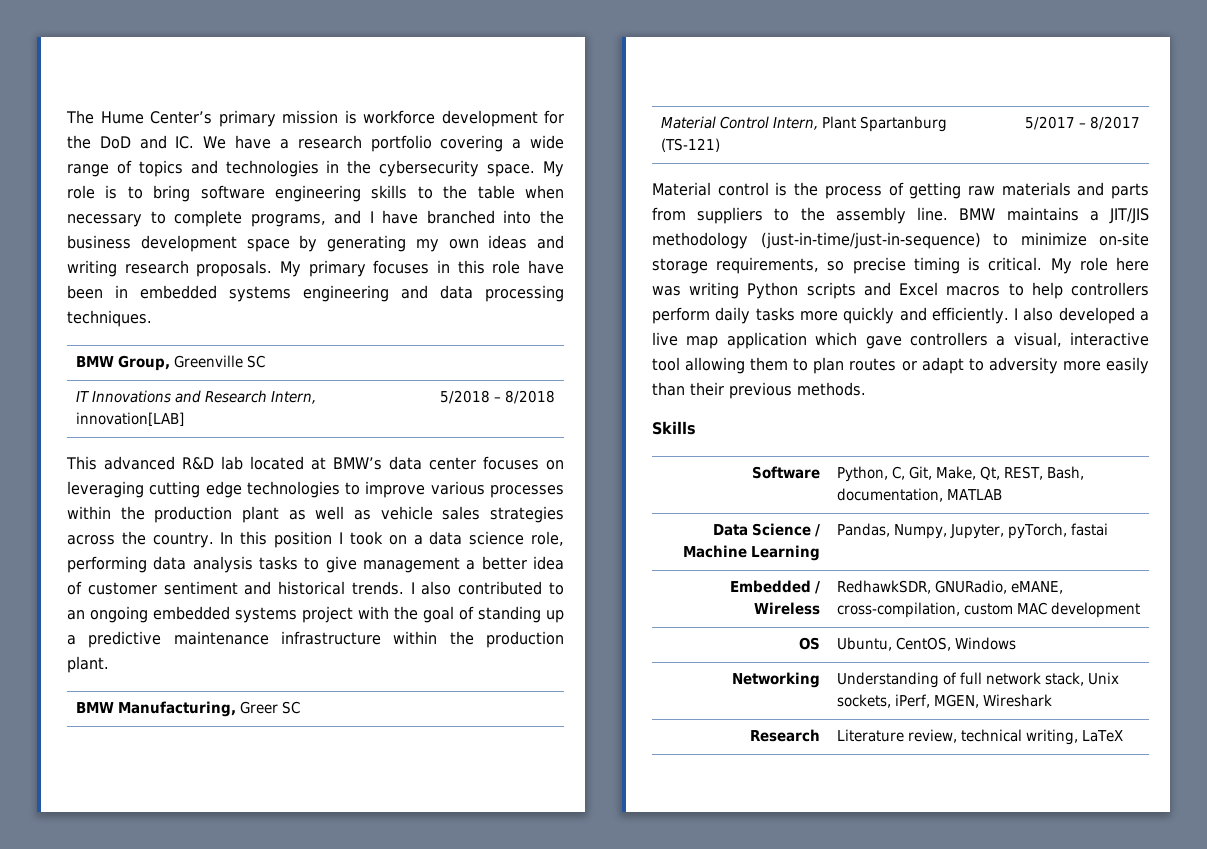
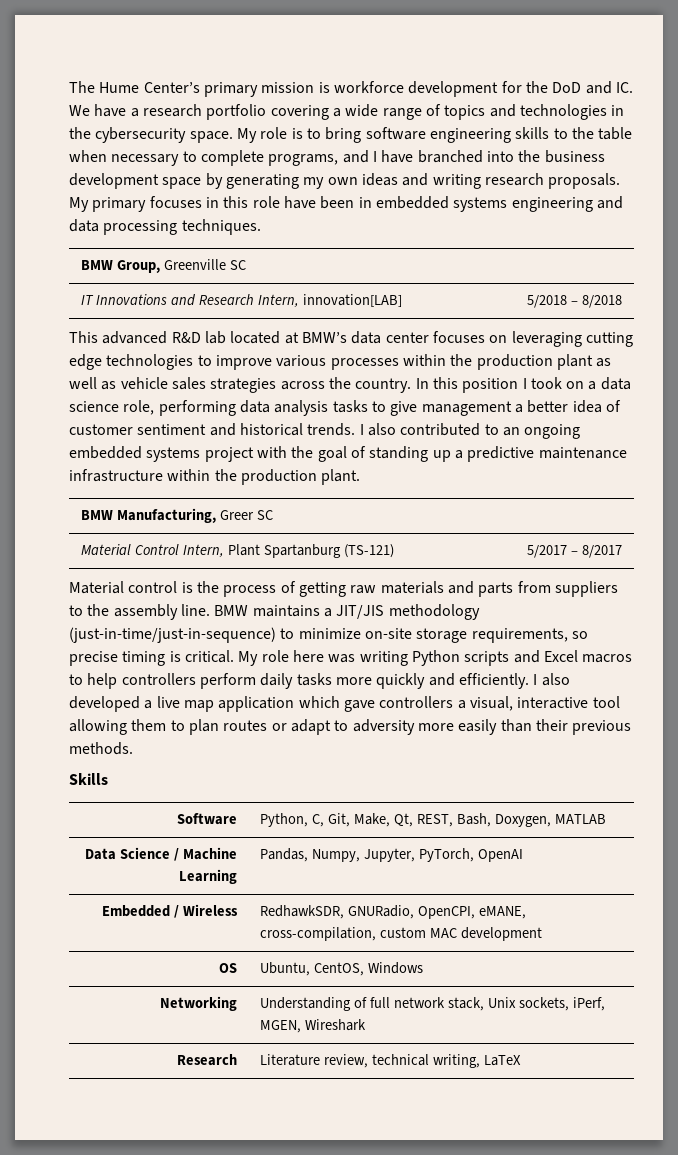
[836,488,943,502] documentation, -> [494,814,551,827] Doxygen,
[1007,523,1108,539] pyTorch, fastai -> [418,848,523,862] PyTorch, OpenAI
(1007, 587) none -> [418,906,476,919] OpenCPI,

